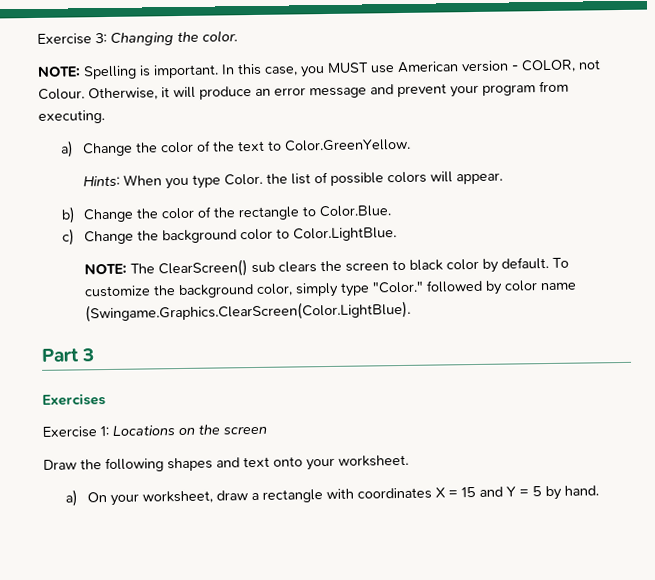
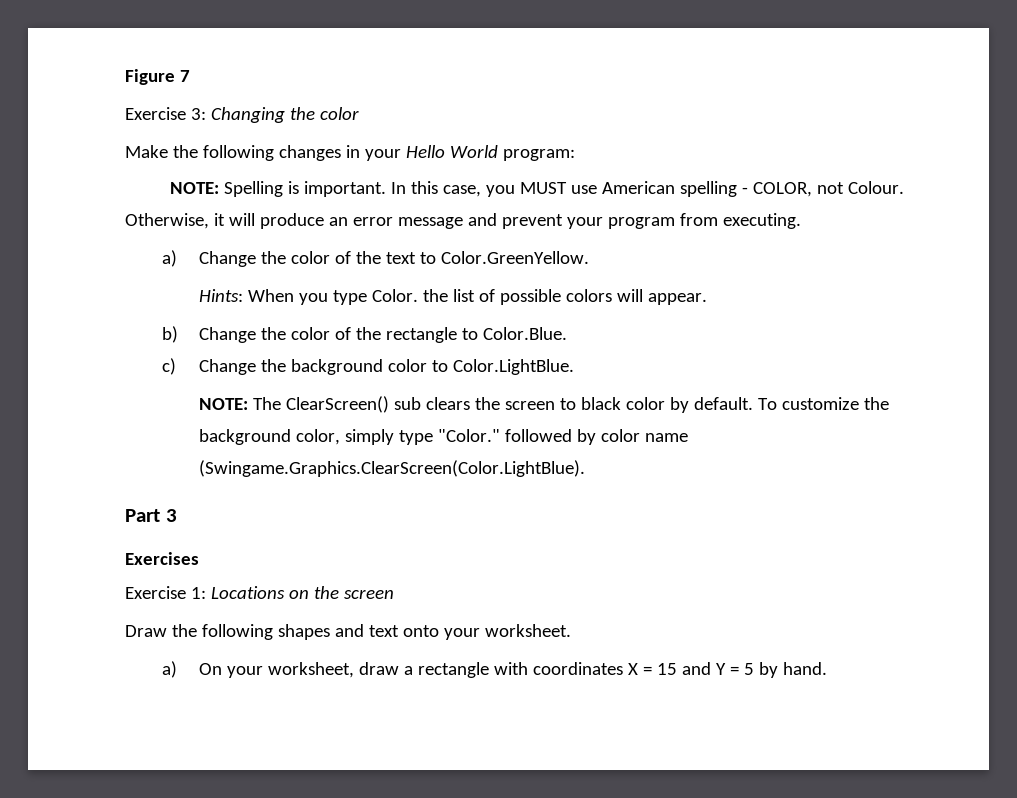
(37, 39) none -> [125,69,190,85] Figure 7 //
[202,30,238,43] color. -> [319,107,359,120] [125,145,575,161] color // Make the following changes in your Hello World program:
[461,60,509,73] version -> [679,181,737,197] spelling

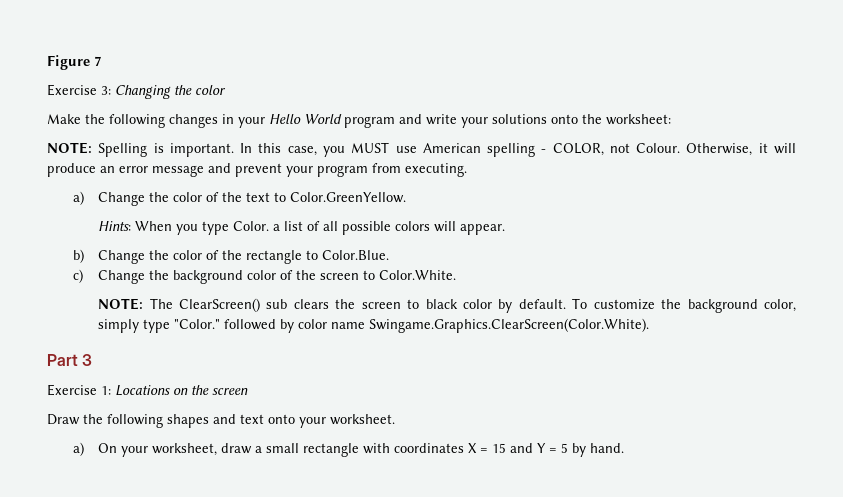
[502,149,575,161] program: -> [344,114,671,128] program and write your solutions onto the worksheet:
[422,289,448,302] the -> [273,224,281,231] a
(495, 295) none -> [323,221,339,231] all
[431,359,574,375] to Color.LightBlue. -> [280,270,457,280] of the screen to Color.White.
[198,460,585,477] (Swingame.Graphics.ClearScreen(Color.LightBlue). -> [369,318,650,333] Swingame.Graphics.ClearScreen(Color.White).
[125,552,199,565] // Exercises -> (93, 360) none
(413, 670) none -> [266,443,300,453] small

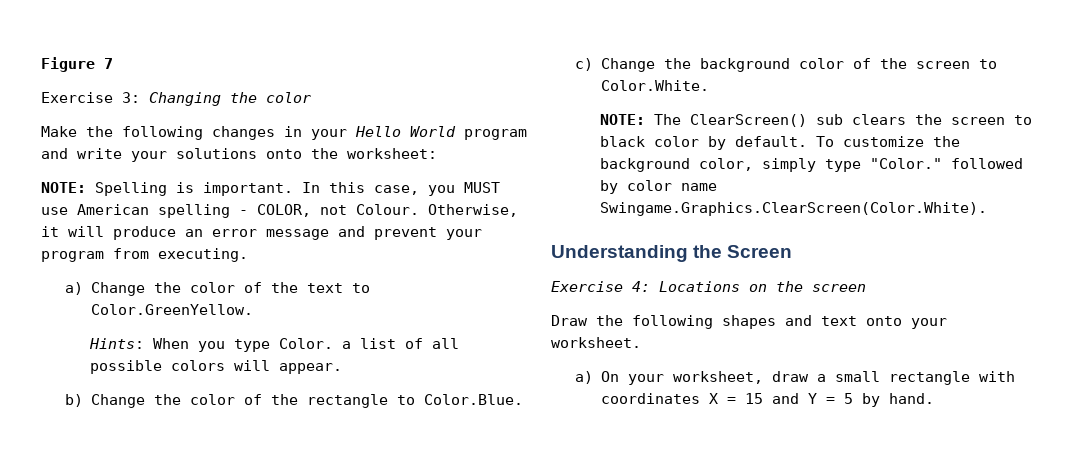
[47,354,93,366] [47,384,111,396] Part 3 // Exercise 1: -> [551,245,793,262] [551,281,650,292] Understanding the Screen // Exercise 4:

